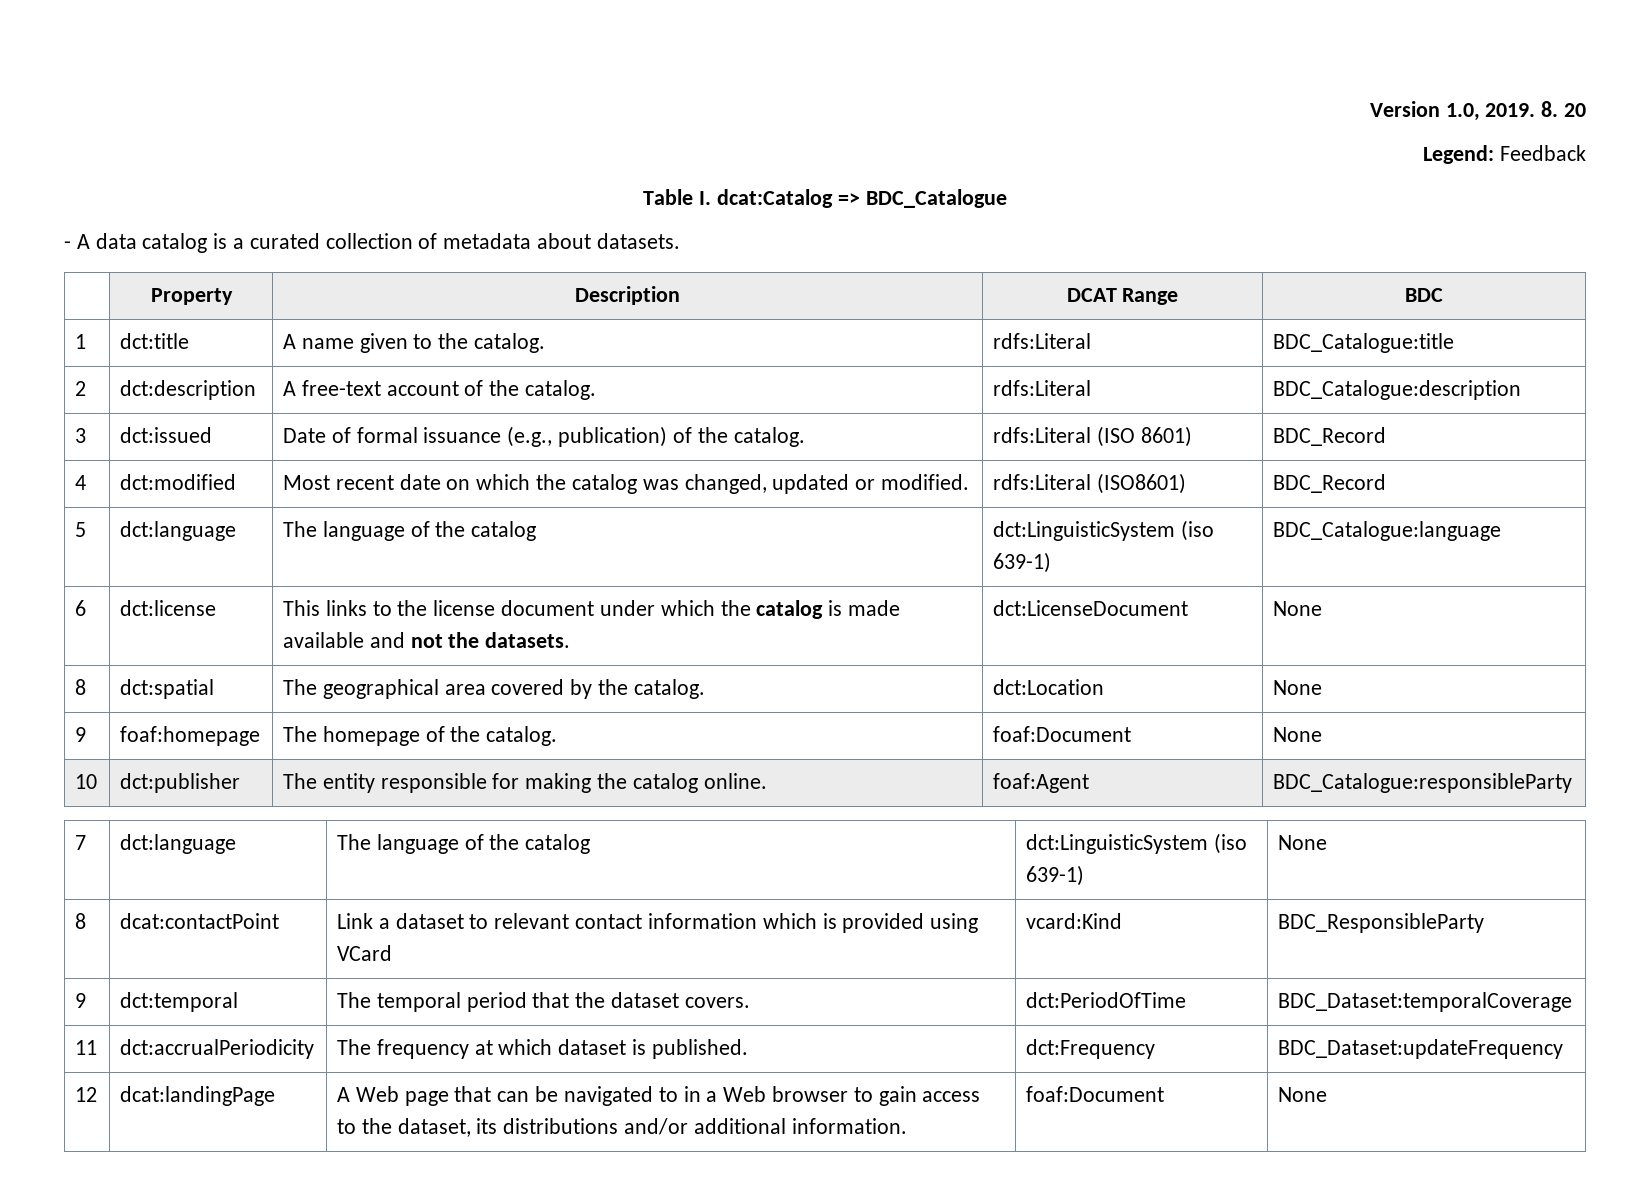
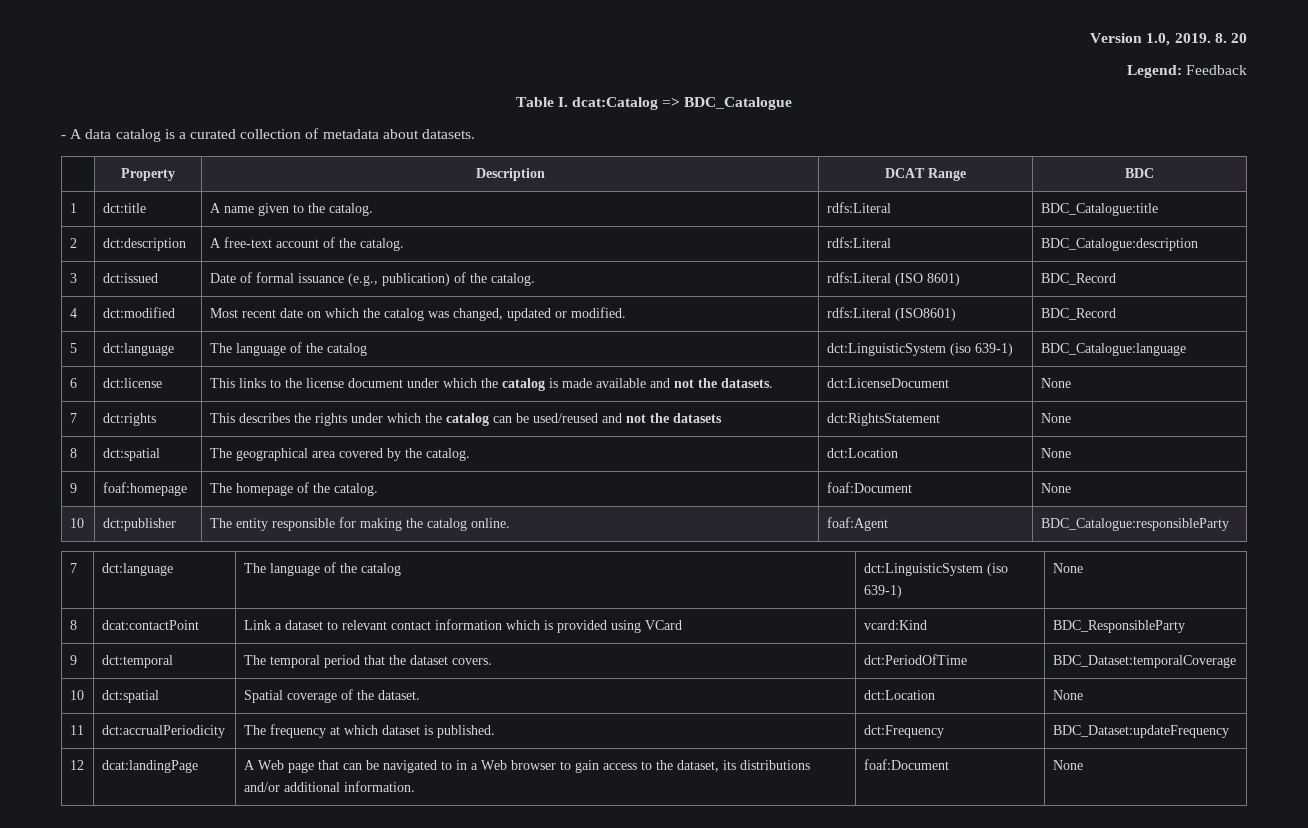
(1323, 608) none -> [69,413,77,423] [102,413,156,426] [209,413,722,426] [826,413,940,426] [1040,413,1071,423] // 7 | dct:rights | This describes the rights under which the catalog can be used/reused and not the datasets | dct:RightsStatement | None
(1573, 1002) none -> [69,690,84,700] [101,690,159,703] [243,689,420,703] [863,690,935,700] [1052,690,1083,700] // 10 | dct:spatial | Spatial coverage of the dataset. | dct:Location | None

